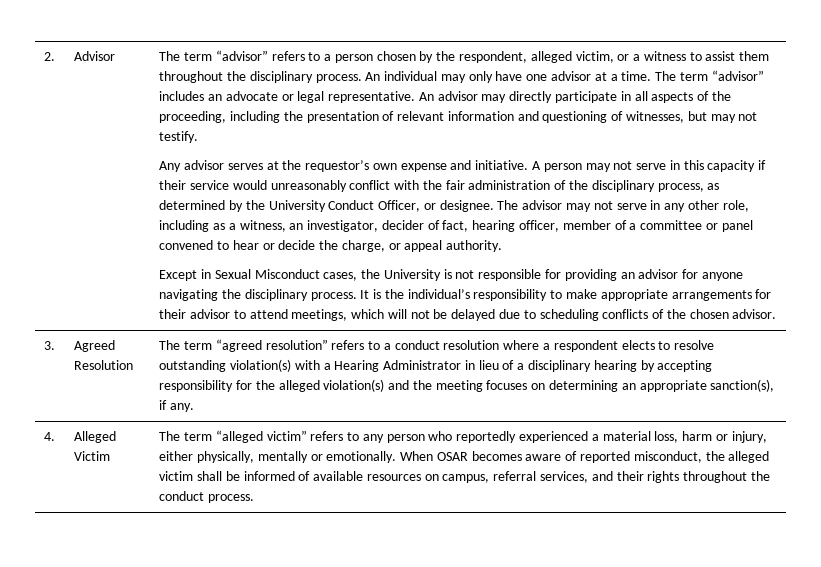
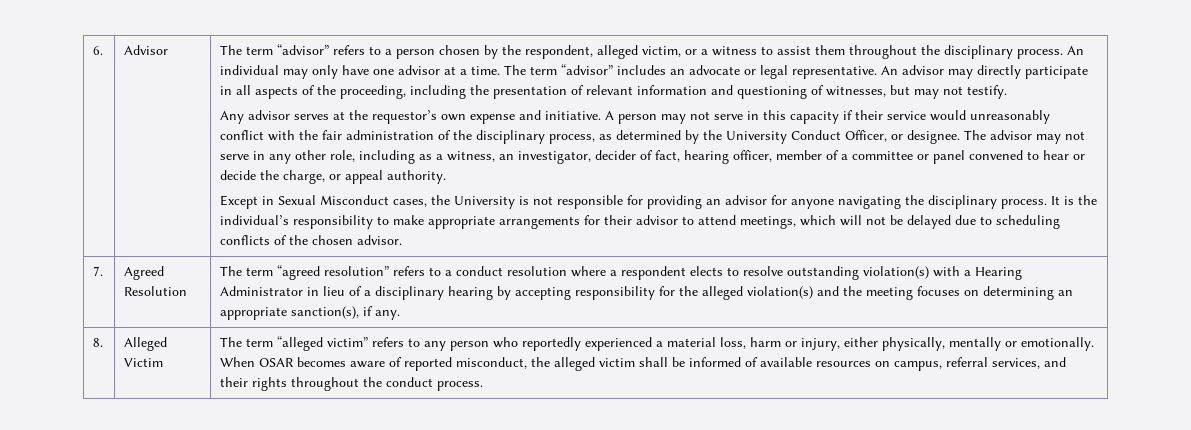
[44,52,56,61] 2. -> [93,46,104,55] 6.
[44,341,56,350] 3. -> [93,266,104,276] 7.
[44,432,56,441] 4. -> [93,338,104,347] 8.

